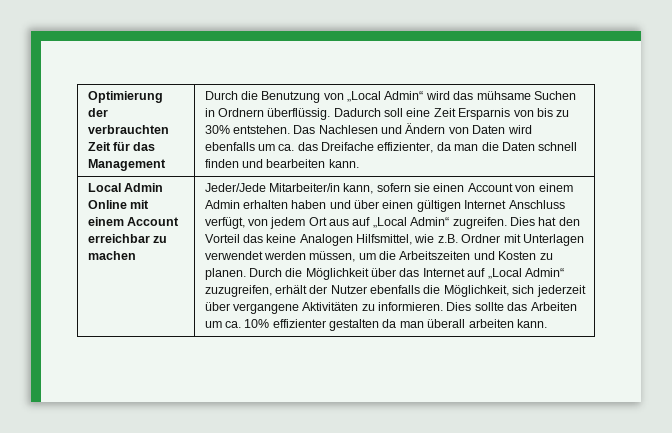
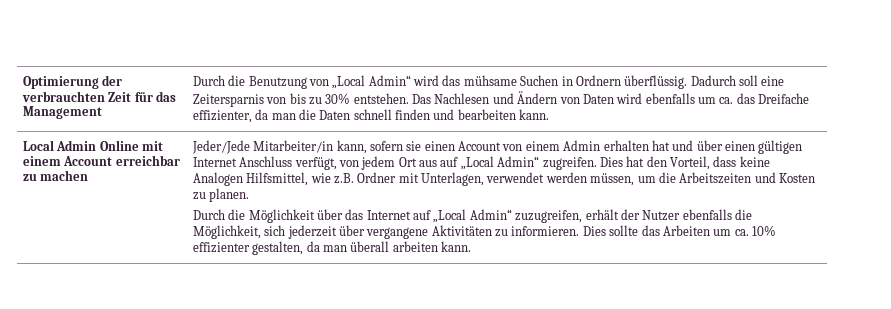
[433,108,511,120] Zeit Ersparnis -> [192,94,264,107] Zeitersparnis
[291,200,327,209] haben -> [651,140,670,151] hat
[204,234,263,243] Vorteil das -> [670,156,737,170] Vorteil, dass
[522,234,584,246] Unterlagen -> [421,172,485,186] Unterlagen,
(246, 274) none -> (250, 195) //
[328,319,379,331] gestalten -> [252,241,304,255] gestalten,

